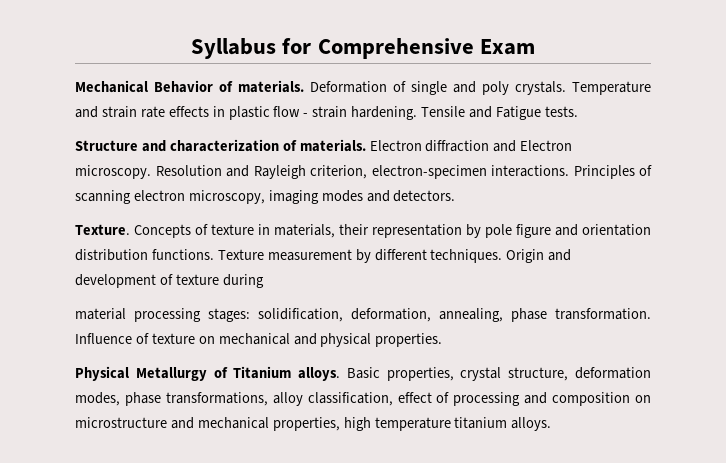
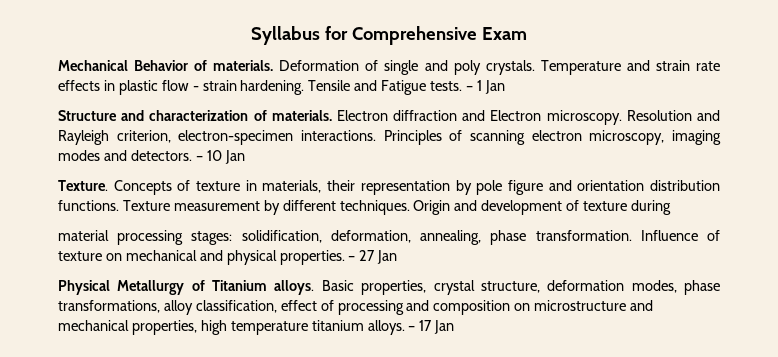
(578, 111) none -> [466,80,505,94] – 1 Jan
(456, 196) none -> [195,150,245,164] – 10 Jan
(443, 340) none -> [348,250,398,264] – 27 Jan
(552, 424) none -> [408,320,455,334] – 17 Jan

